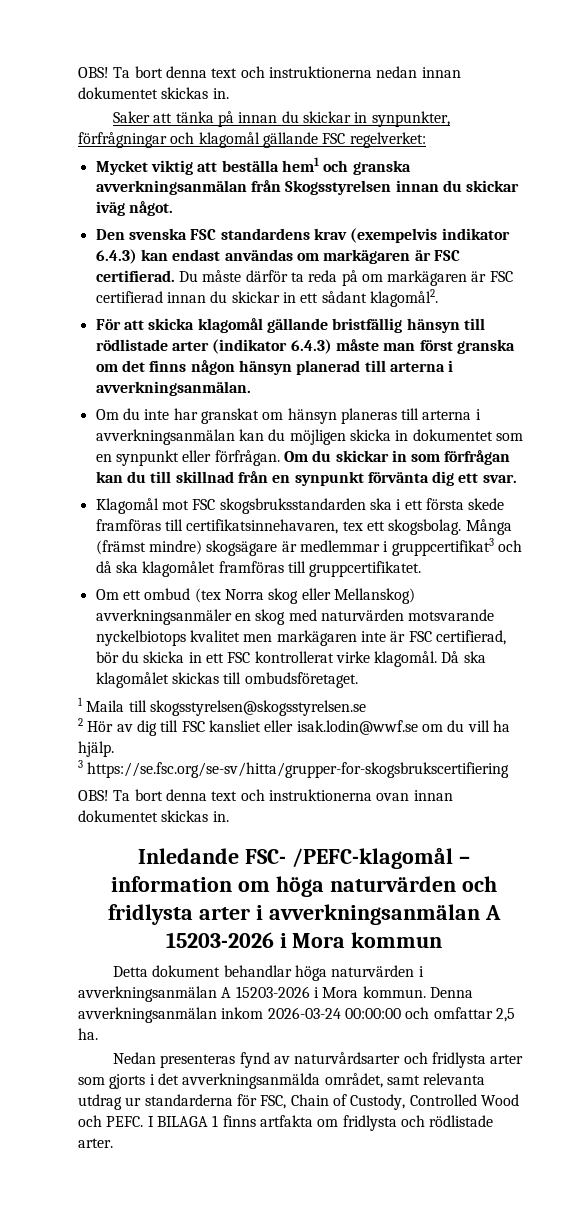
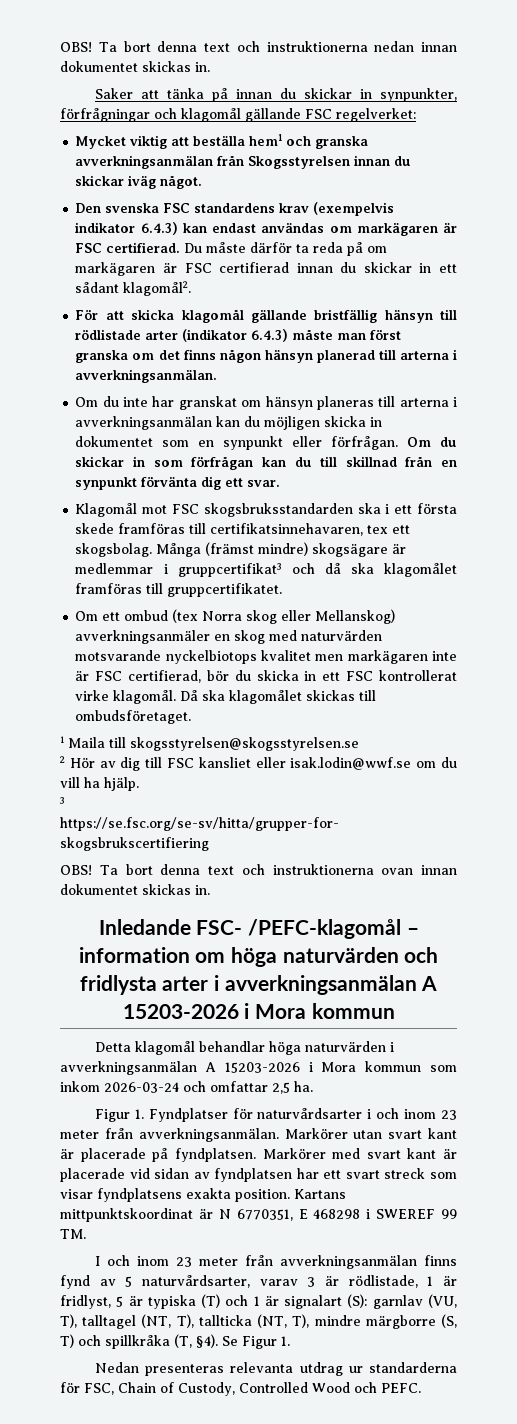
[152,965,221,977] dokument -> [134,1041,195,1055] klagomål
[362,986,473,998] [78,1007,217,1023] kommun. Denna avverkningsanmälan -> [365,1061,457,1072] kommun som
[344,1008,401,1019] 00:00:00 -> (179, 1087) none
[113,1052,524,1068] [78,1073,420,1089] Nedan presenteras fynd av naturvårdsarter och fridlysta arter som gjorts i det avverkningsanmälda området, samt -> [94,1108,458,1122] [60,1128,457,1142] [60,1148,457,1162] [60,1168,457,1182] [60,1188,346,1202] [60,1208,457,1222] [60,1229,86,1239] [94,1255,457,1269] [60,1275,458,1289] [60,1294,457,1309] [60,1314,458,1329] [60,1334,290,1349] [94,1362,225,1376] Figur 1. Fyndplatser för naturvårdsarter i och inom 23 meter från avverkningsanmälan. Markörer utan svart kant är placerade på fyndplatsen. Markörer med svart kant är placerade vid sidan av fyndplatsen har ett svart streck som visar fyndplatsens exakta position. Kartans mittpunktskoordinat är N 6770351, E 468298 i SWEREF 99 TM. // I och inom 23 meter från avverkningsanmälan finns fynd av 5 naturvårdsarter, varav 3 är rödlistade, 1 är fridlyst, 5 är typiska (T) och 1 är signalart (S): garnlav (VU, T), talltagel (NT, T), tallticka (NT, T), mindre märgborre (S, T) och spillkråka (T, §4). Se Figur 1. // Nedan presenteras
[147,1115,494,1131] [78,1138,113,1148] I BILAGA 1 finns artfakta om fridlysta och rödlistade arter. -> (421, 1388) none

